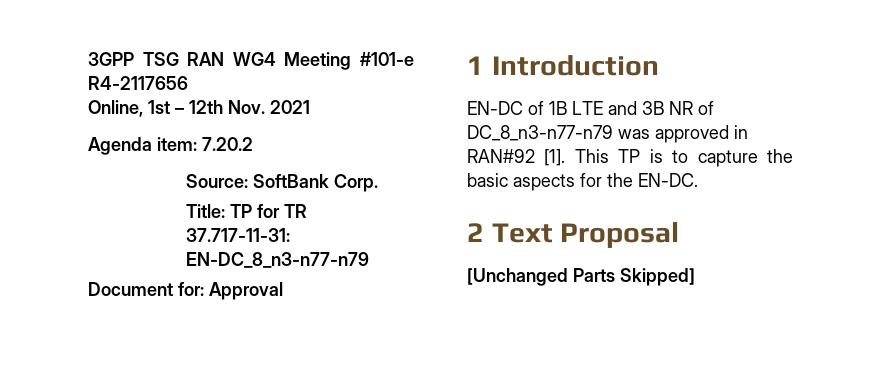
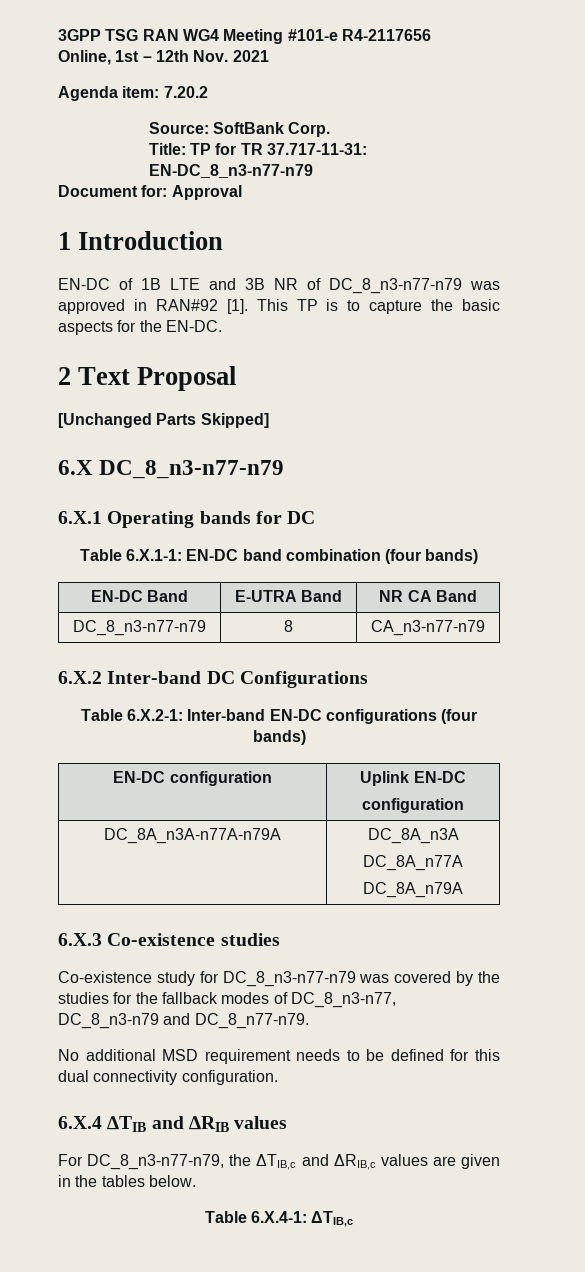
(695, 277) none -> [58,460,285,479] [58,511,316,528] [79,549,479,564] [90,590,189,602] [234,590,343,602] [379,590,477,602] [73,620,206,636] [284,620,293,632] [371,620,485,636] [58,671,368,688] [80,709,478,724] [252,730,306,745] [113,771,272,786] [360,771,466,786] [362,798,465,813] [104,828,281,844] [367,828,459,844] [363,855,464,871] [363,882,464,898] [58,933,280,946] [58,971,500,987] [58,992,396,1008] [58,1013,309,1029] [58,1049,500,1064] [58,1070,278,1085] [58,1116,288,1132] [58,1154,500,1170] [58,1175,196,1187] [204,1211,354,1227] // 6.X DC_8_n3-n77-n79 // 6.X.1 Operating bands for DC // Table 6.X.1-1: EN-DC band combination (four bands) // EN-DC Band | E-UTRA Band | NR CA Band // DC_8_n3-n77-n79 | 8 | CA_n3-n77-n79 // 6.X.2 Inter-band DC Configurations // Table 6.X.2-1: Inter-band EN-DC configurations (four bands) // EN-DC configuration | Uplink EN-DC // configuration // DC_8A_n3A-n77A-n79A | DC_8A_n3A // DC_8A_n77A // DC_8A_n79A // 6.X.3 Co-existence studies // Co-existence study for DC_8_n3-n77-n79 was covered by the studies for the fallback modes of DC_8_n3-n77, DC_8_n3-n79 and DC_8_n77-n79. // No additional MSD requirement needs to be defined for this dual connectivity configuration. // 6.X.4 ∆TIB and ∆RIB values // For DC_8_n3-n77-n79, the ΔTIB,c and ΔRIB,c values are given in the tables below. // Table 6.X.4-1: ΔTIB,c

